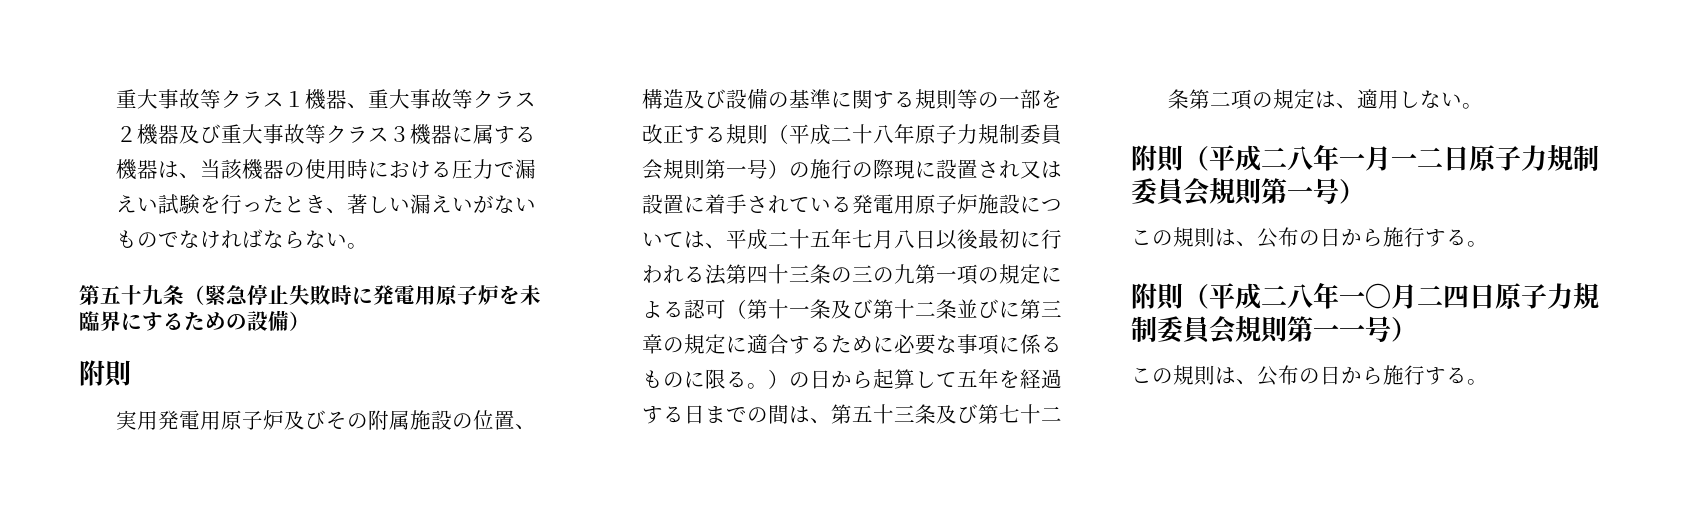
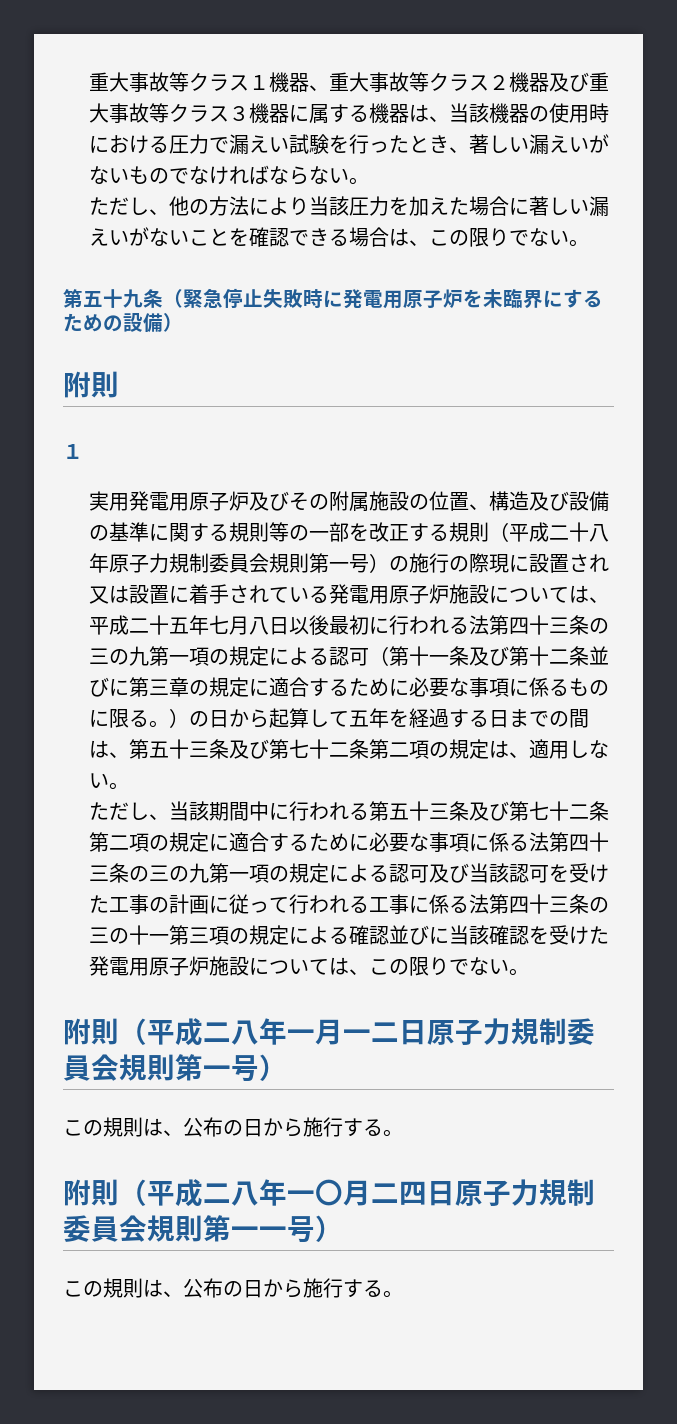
(369, 246) none -> [89,196,610,216] [89,227,590,247] // ただし、他の方法により当該圧力を加えた場合に著しい漏えいがないことを確認できる場合は、この限りでない。
(131, 373) none -> [63,444,83,459] // １
(1484, 106) none -> [89,801,610,821] [89,832,610,852] [89,863,610,883] [89,894,610,914] [89,925,610,945] [89,956,530,976] // ただし、当該期間中に行われる第五十三条及び第七十二条第二項の規定に適合するために必要な事項に係る法第四十三条の三の九第一項の規定による認可及び当該認可を受けた工事の計画に従って行われる工事に係る法第四十三条の三の十一第三項の規定による確認並びに当該確認を受けた発電用原子炉施設については、この限りでない。

